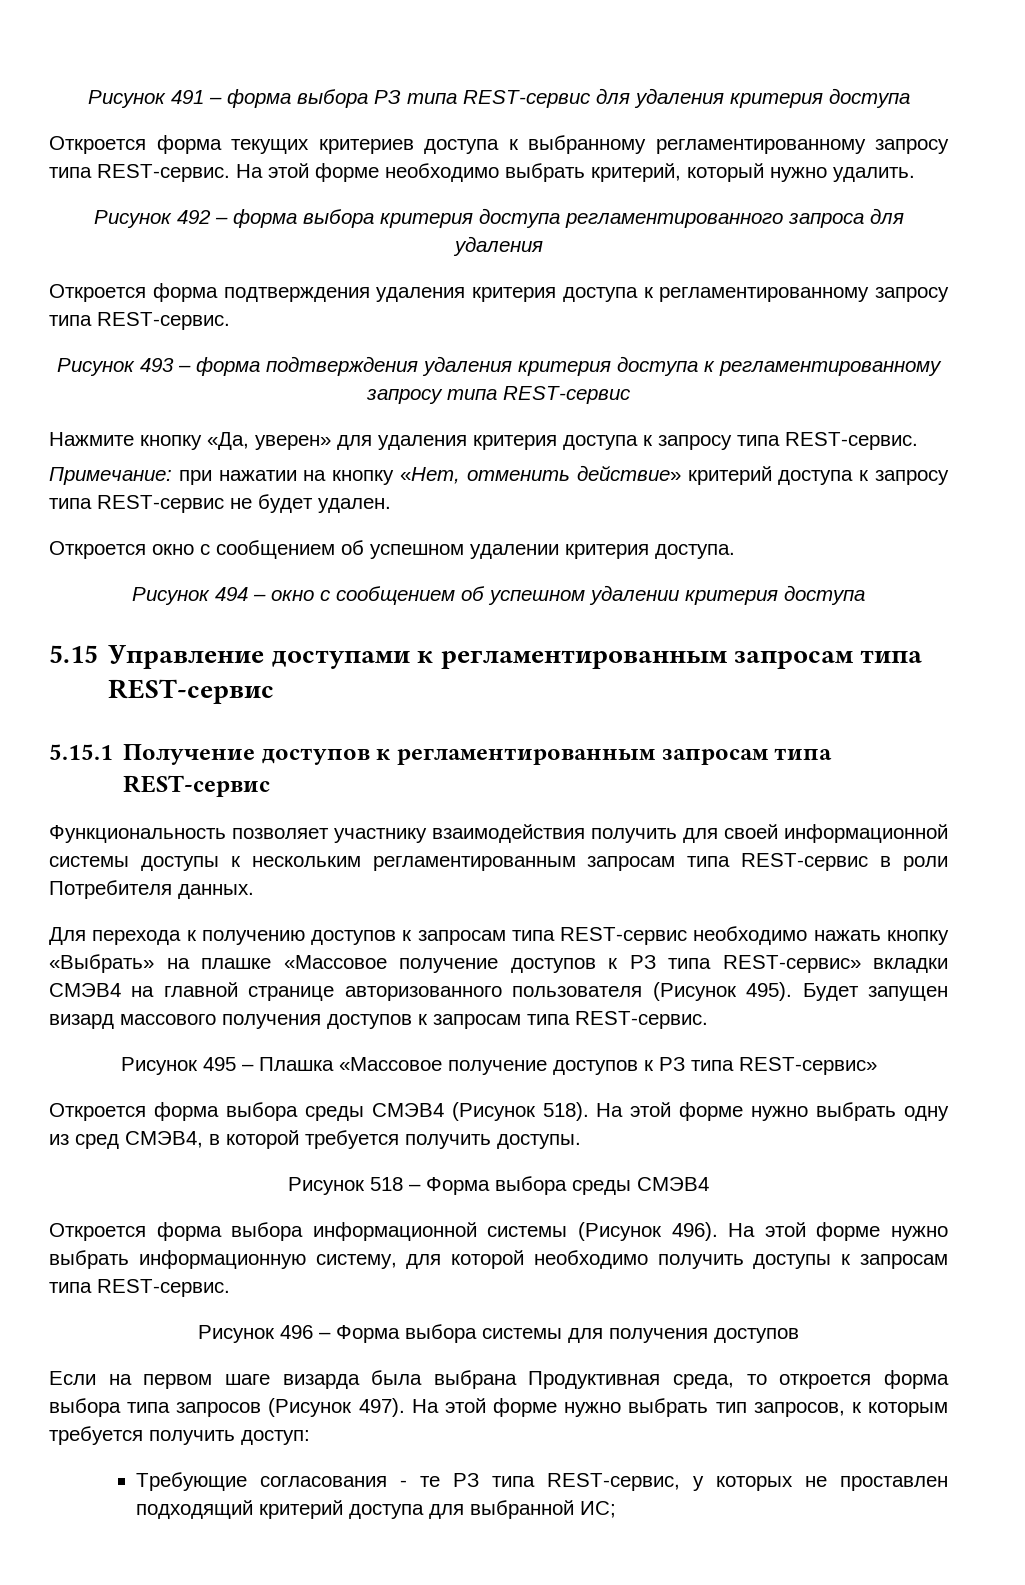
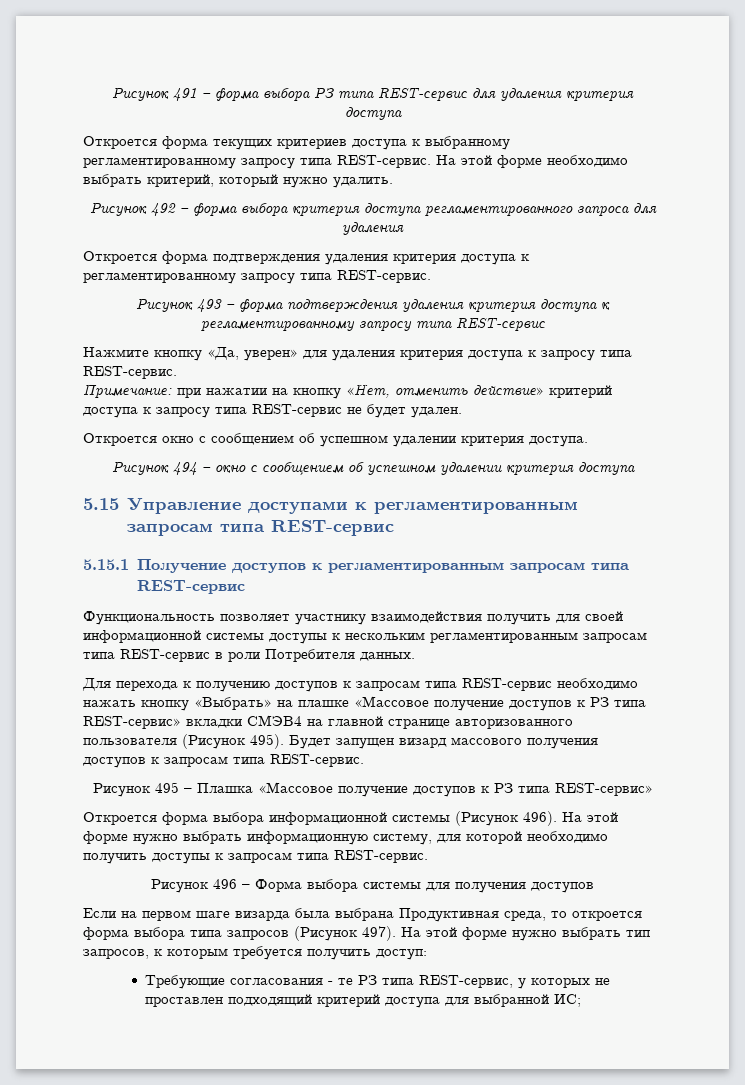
[49,1102,949,1121] [49,1130,581,1149] [288,1176,709,1195] // Откроется форма выбора среды СМЭВ4 (Рисунок 518). На этой форме нужно выбрать одну из сред СМЭВ4, в которой требуется получить доступы. // Рисунок 518 – Форма выбора среды СМЭВ4 -> (653, 789) none

